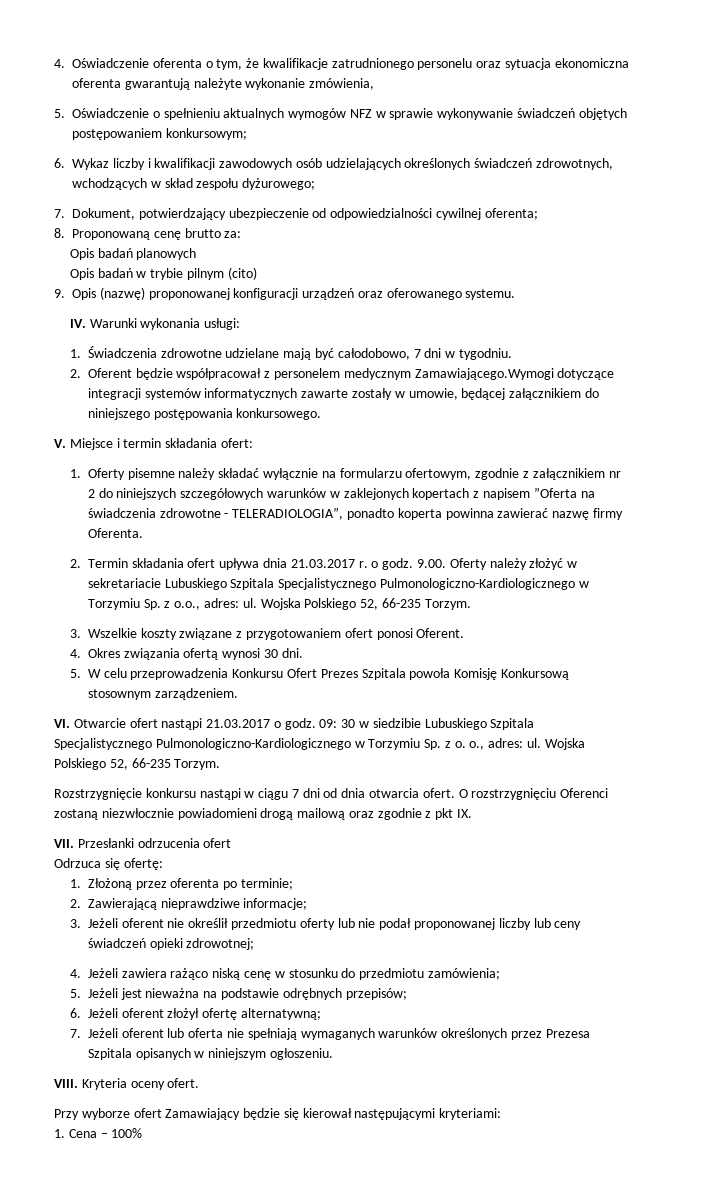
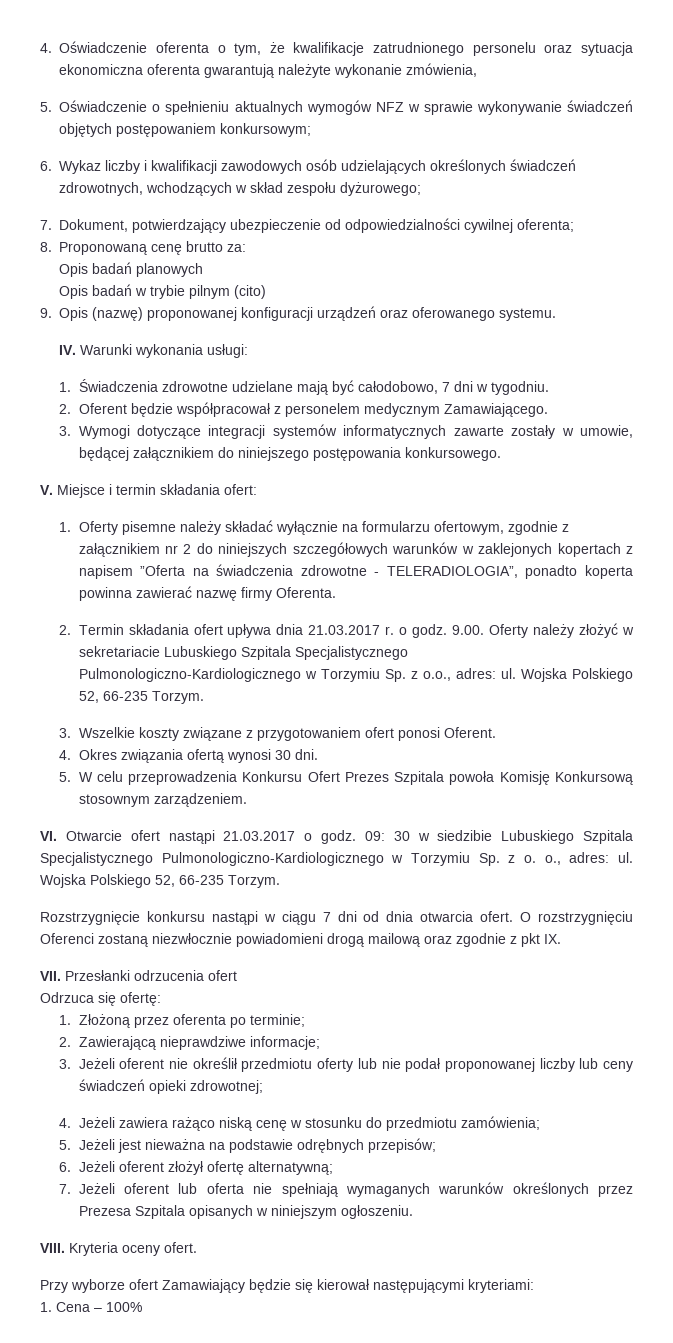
[414,368,554,380] Zamawiającego.Wymogi -> [443,403,548,417] [59,425,130,439] Zamawiającego. // 3. Wymogi

